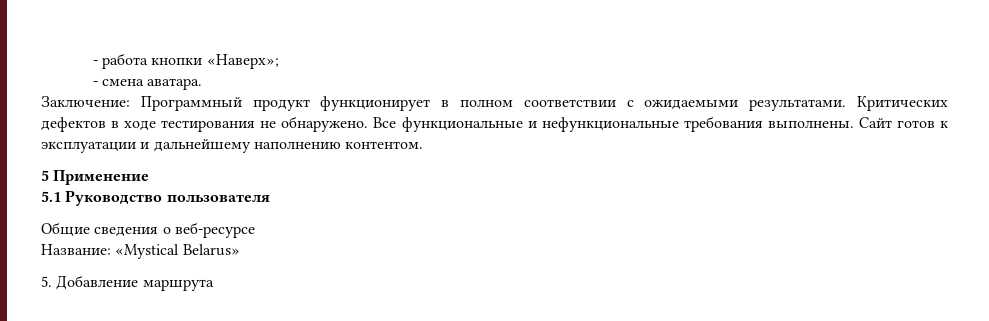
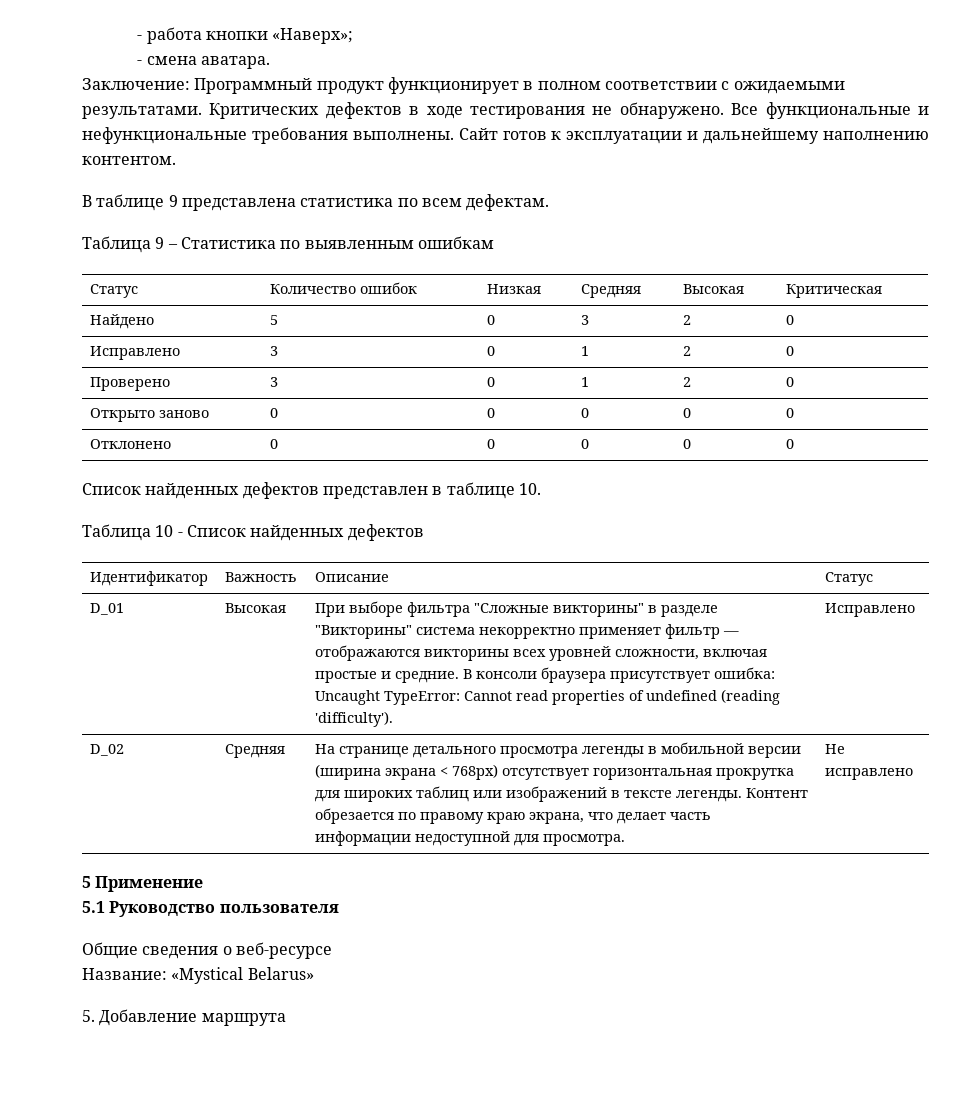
(424, 145) none -> [82,194,550,211] [82,236,494,253] [90,284,139,298] [270,282,418,294] [487,284,542,294] [581,284,642,298] [683,284,745,294] [786,284,883,298] [90,314,155,329] [270,315,279,325] [487,315,496,325] [581,315,590,325] [683,315,692,325] [786,315,795,325] [90,346,181,360] [270,346,279,356] [487,346,496,356] [581,346,590,356] [683,346,692,356] [786,346,795,356] [90,377,171,391] [270,377,279,387] [487,377,496,387] [581,377,590,387] [683,377,692,387] [786,377,795,387] [90,408,210,422] [270,408,279,418] [487,408,496,418] [581,408,590,418] [683,408,692,418] [786,408,795,418] [90,439,172,449] [270,439,279,449] [487,439,496,449] [581,439,590,449] [683,439,692,449] [786,439,795,449] [82,482,541,499] [82,524,424,541] [90,571,209,586] [225,572,298,582] [315,572,390,582] [825,572,874,586] [90,603,125,615] [225,603,287,613] [315,601,719,617] [315,624,740,639] [315,645,768,661] [315,667,776,683] [315,689,781,705] [315,711,394,727] [825,603,916,617] [90,744,125,756] [225,744,286,758] [315,742,802,758] [315,764,795,780] [315,786,809,802] [315,808,712,824] [315,831,626,846] [825,744,846,754] [825,768,914,780] // В таблице 9 представлена статистика по всем дефектам. // Таблица 9 – Статистика по выявленным ошибкам // Статус | Количество ошибок | Низкая | Средняя | Высокая | Критическая // Найдено | 5 | 0 | 3 | 2 | 0 // Исправлено | 3 | 0 | 1 | 2 | 0 // Проверено | 3 | 0 | 1 | 2 | 0 // Открыто заново | 0 | 0 | 0 | 0 | 0 // Отклонено | 0 | 0 | 0 | 0 | 0 // Список найденных дефектов представлен в таблице 10. // Таблица 10 - Список найденных дефектов // Идентификатор | Важность | Описание | Статус // D_01 | Высокая | При выборе фильтра "Сложные викторины" в разделе "Викторины" система некорректно применяет фильтр — отображаются викторины всех уровней сложности, включая простые и средние. В консоли браузера присутствует ошибка: Uncaught TypeError: Cannot read properties of undefined (reading 'difficulty'). | Исправлено // D_02 | Средняя | На странице детального просмотра легенды в мобильной версии (ширина экрана < 768px) отсутствует горизонтальная прокрутка для широких таблиц или изображений в тексте легенды. Контент обрезается по правому краю экрана, что делает часть информации недоступной для просмотра. | Не исправлено

